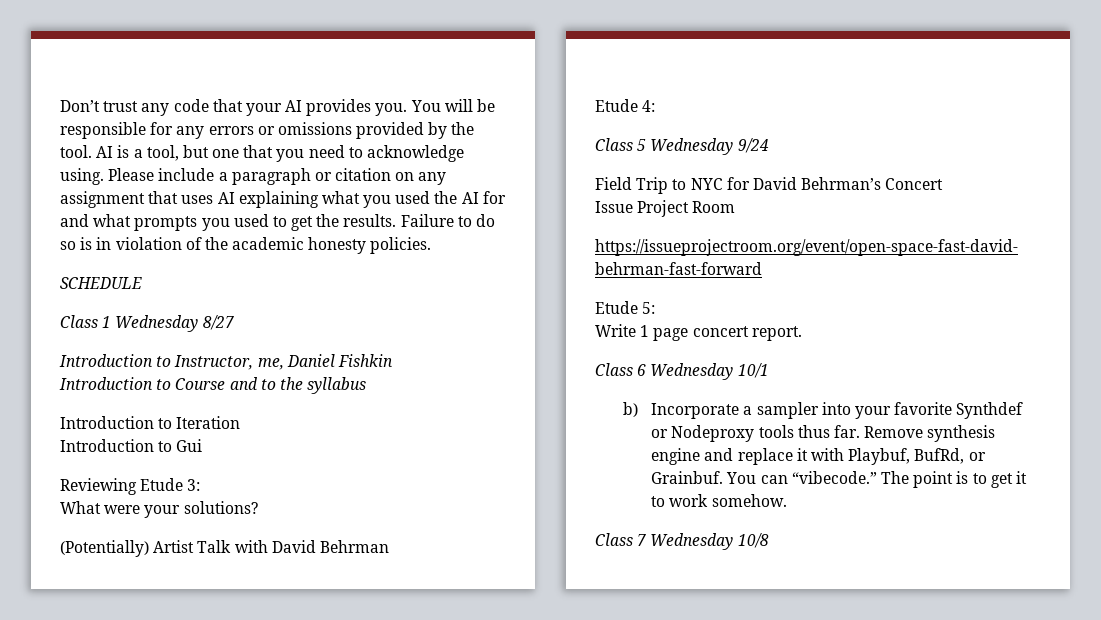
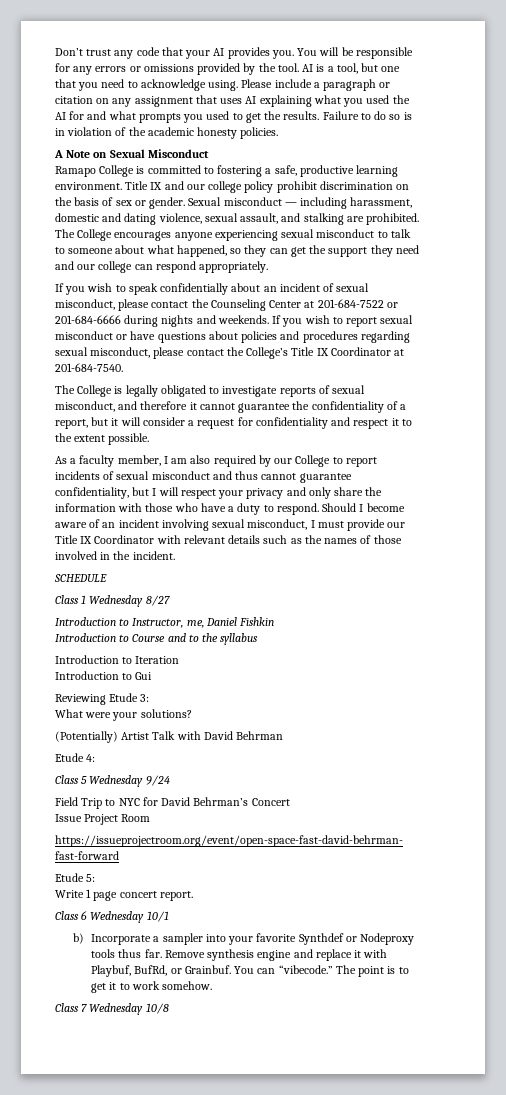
(432, 245) none -> [54,149,209,158] [55,165,399,177] [55,181,410,193] [55,197,413,209] [55,213,420,225] [55,229,411,241] [55,245,419,257] [55,261,269,273] [55,283,370,295] [55,299,398,311] [55,315,414,327] [55,331,410,343] [55,347,405,359] [55,363,123,372] [55,385,366,397] [55,401,407,413] [55,417,412,429] [55,433,150,445] [55,455,377,467] [55,471,352,483] [55,487,383,499] [55,503,405,515] [55,519,406,531] [55,535,402,544] [55,551,175,560] // A Note on Sexual Misconduct // Ramapo College is committed to fostering a safe, productive learning environment. Title IX and our college policy prohibit discrimination on the basis of sex or gender. Sexual misconduct — including harassment, domestic and dating violence, sexual assault, and stalking are prohibited. The College encourages anyone experiencing sexual misconduct to talk to someone about what happened, so they can get the support they need and our college can respond appropriately. // If you wish to speak confidentially about an incident of sexual misconduct, please contact the Counseling Center at 201-684-7522 or 201-684-6666 during nights and weekends. If you wish to report sexual misconduct or have questions about policies and procedures regarding sexual misconduct, please contact the College’s Title IX Coordinator at 201-684-7540. // The College is legally obligated to investigate reports of sexual misconduct, and therefore it cannot guarantee the confidentiality of a report, but it will consider a request for confidentiality and respect it to the extent possible. // As a faculty member, I am also required by our College to report incidents of sexual misconduct and thus cannot guarantee confidentiality, but I will respect your privacy and only share the information with those who have a duty to respond. Should I become aware of an incident involving sexual misconduct, I must provide our Title IX Coordinator with relevant details such as the names of those involved in the incident.

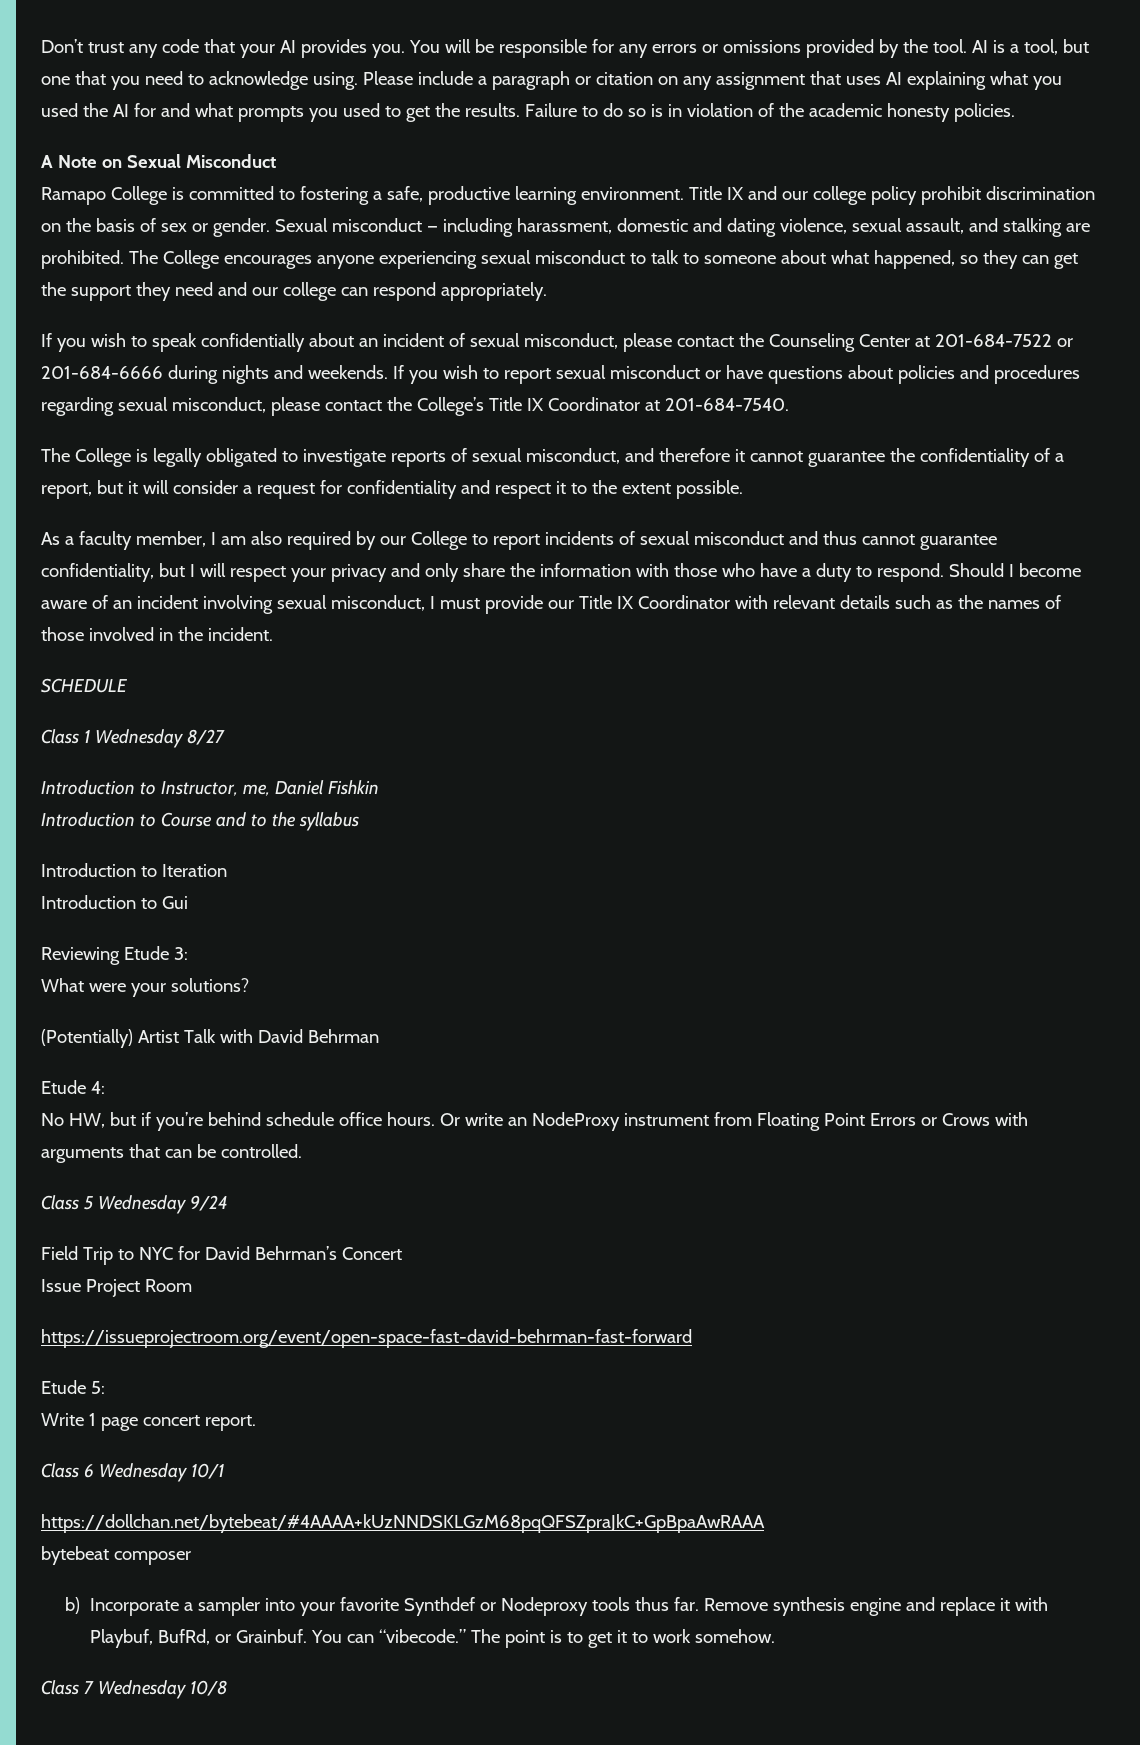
(96, 758) none -> [41,1112,1028,1131] [41,1144,302,1163] // No HW, but if you’re behind schedule office hours. Or write an NodeProxy instrument from Floating Point Errors or Crows with arguments that can be controlled.
(169, 916) none -> [41,1514,765,1533] [41,1546,191,1565] // https://dollchan.net/bytebeat/#4AAAA+kUzNNDSKLGzM68pqQFSZpraJkC+GpBpaAwRAAA // bytebeat composer

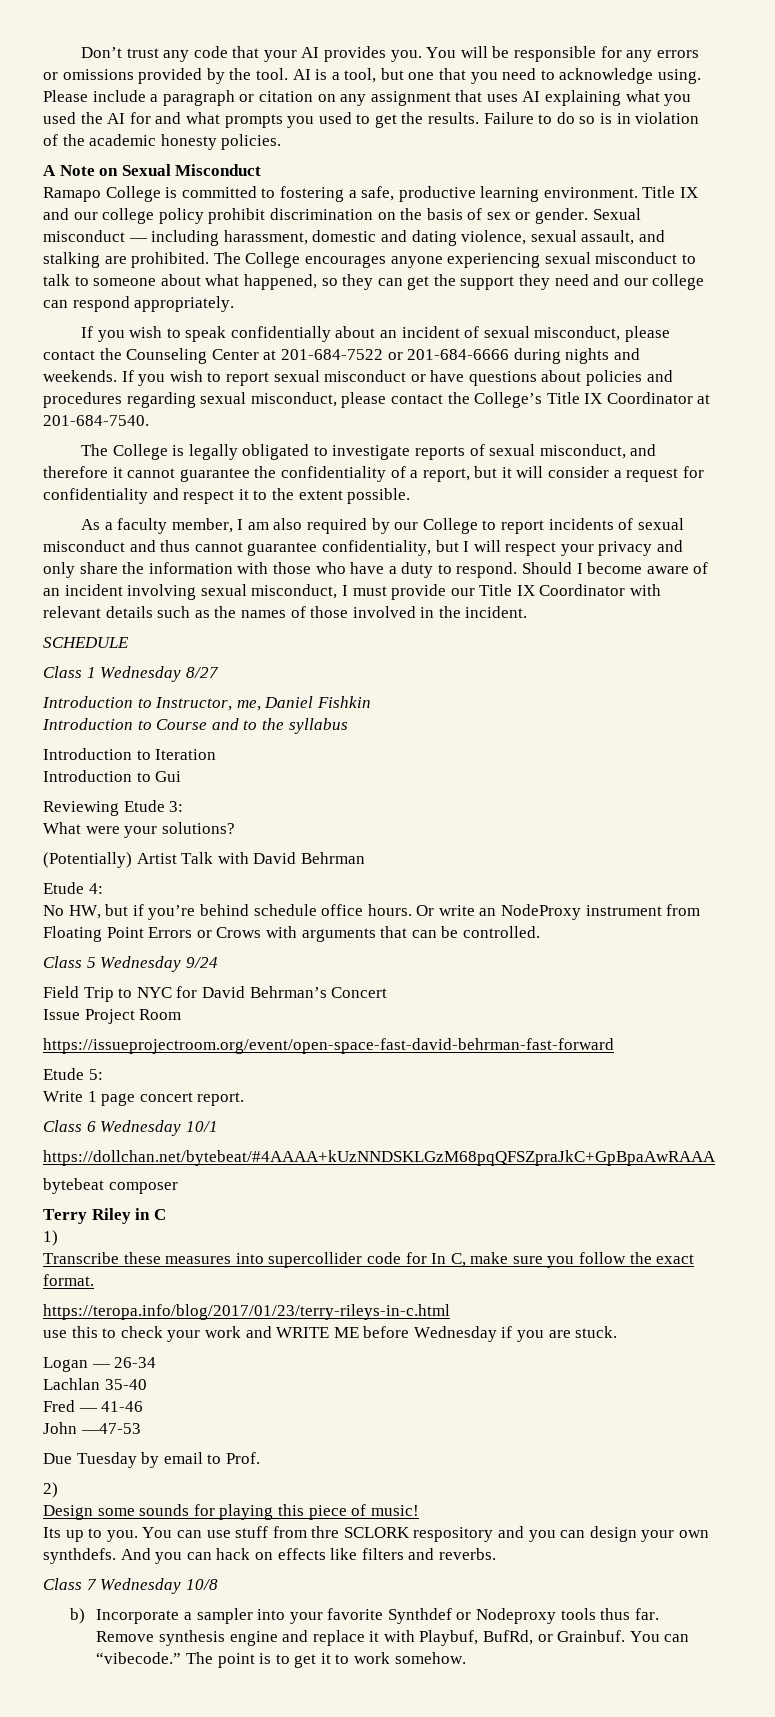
(191, 1558) none -> [43,1208,166,1224] [43,1230,58,1246] [43,1252,695,1268] [43,1274,94,1286] [43,1304,450,1320] [43,1326,618,1342] [43,1357,157,1372] [43,1378,147,1390] [43,1400,144,1412] [43,1422,141,1434] [43,1452,260,1468] [43,1482,58,1498] [43,1504,419,1520] [43,1526,710,1542] [43,1548,496,1564] [43,1578,218,1594] // Terry Riley in C // 1) // Transcribe these measures into supercollider code for In C, make sure you follow the exact format. // https://teropa.info/blog/2017/01/23/terry-rileys-in-c.html // use this to check your work and WRITE ME before Wednesday if you are stuck. // Logan — 26-34 // Lachlan 35-40 // Fred — 41-46 // John —47-53 // Due Tuesday by email to Prof. // 2) // Design some sounds for playing this piece of music! // Its up to you. You can use stuff from thre SCLORK respository and you can design your own synthdefs. And you can hack on effects like filters and reverbs. // Class 7 Wednesday 10/8
[41,1680,227,1699] // Class 7 Wednesday 10/8 -> (466, 1658) none

